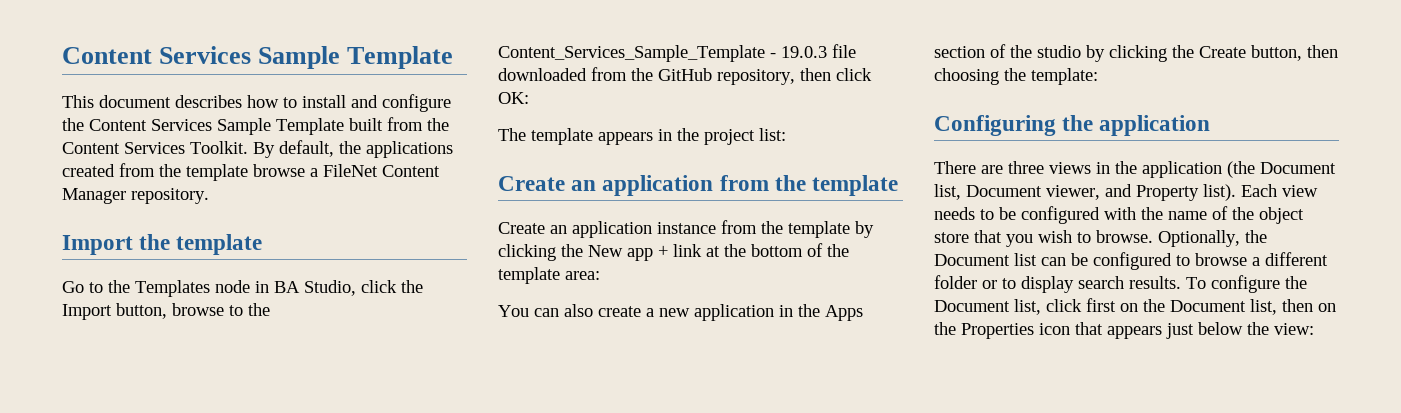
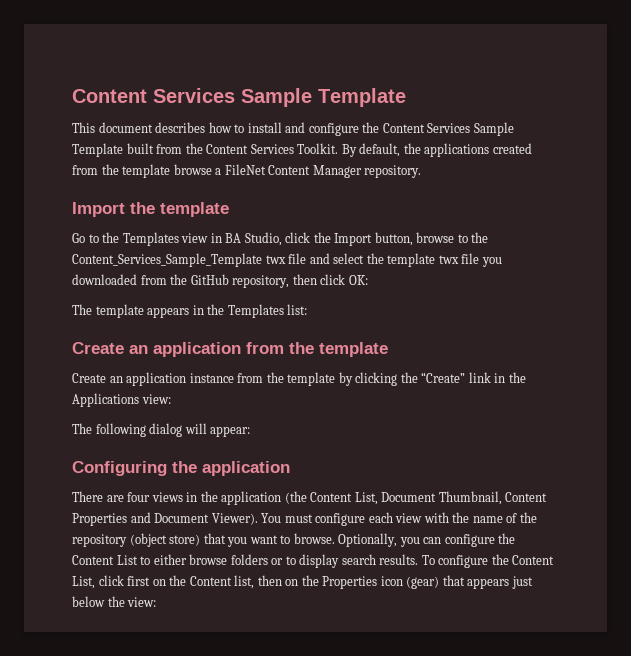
[215,280,250,293] node -> [181,233,209,243] view
[770,44,856,58] - 19.0.3 file -> [265,253,502,267] twx file and select the template twx file you
[704,129,755,145] project -> [227,304,284,318] Templates
[588,243,849,261] [498,267,600,284] [498,304,863,321] [934,44,1338,62] [934,68,1098,85] New app + link at the bottom of the template area: // You can also create a new application in the Apps section of the studio by clicking the Create button, then choosing the template: -> [421,372,526,383] [72,393,171,407] [72,423,251,437] “Create” link in the Applications view: // The following dialog will appear:
[1008,161,1044,174] three -> [127,492,151,502] four
[1260,162,1336,174] [934,184,1318,201] [934,206,1100,224] Document list, Document viewer, and Property list). Each view needs to be configured -> [310,491,548,505] [72,512,423,526] Content List, Document Thumbnail, Content Properties and Document Viewer). You must configure each view
[1259,207,1304,224] [934,232,969,243] object store -> [72,533,201,547] repository (object store)
[1038,230,1072,243] wish -> [249,535,278,544] want
[1245,230,1267,243] [934,252,1328,270] [934,275,977,289] the Document list can be configured to browse a different folder -> [399,533,516,547] [72,554,268,565] you can configure the Content List to either browse folders
[934,299,1041,315] Document list, -> [512,555,555,565] [72,576,95,589] Content List,
[1170,300,1246,312] Document -> [189,576,232,586] Content
(1070, 329) none -> [406,576,440,589] (gear)

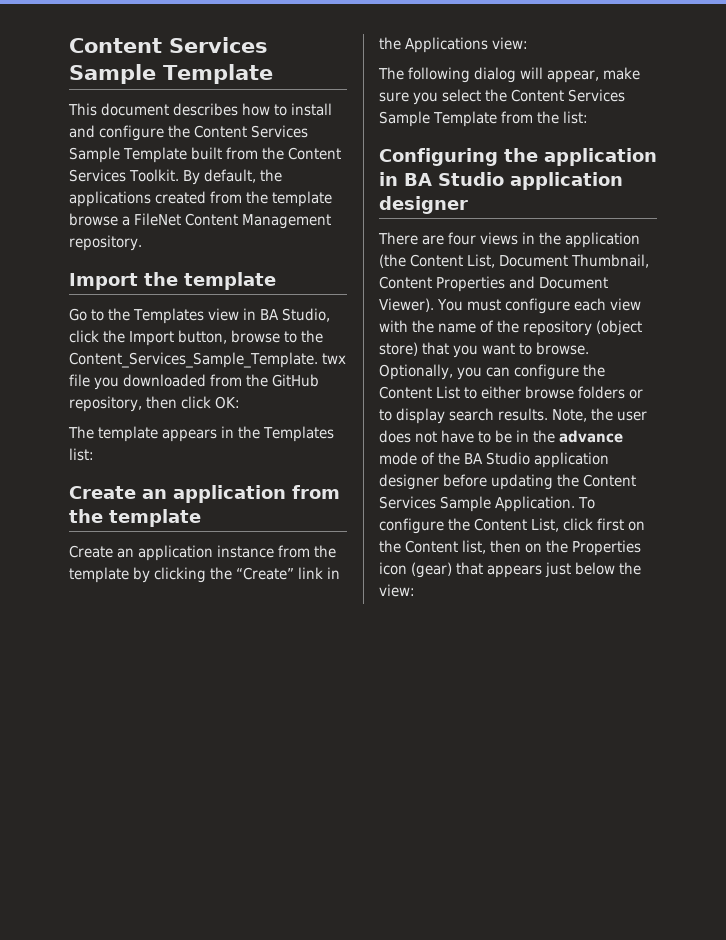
[312,165,362,178] Manager -> [241,214,331,229] Management
[72,253,436,267] Content_Services_Sample_Template twx file and select the template -> [69,352,318,368] Content_Services_Sample_Template.
[210,426,251,437] [72,461,290,476] appear: // Configuring the application -> [547,67,640,83] [379,89,625,105] [379,111,588,127] [379,148,657,166] [379,172,623,190] [379,196,468,214] appear, make sure you select the Content Services Sample Template from the list: // Configuring the application in BA Studio application designer
(419, 559) none -> [552,408,647,422] [379,430,623,443] [379,452,609,468] [379,474,636,490] [379,496,575,512] Note, the user does not have to be in the advance mode of the BA Studio application designer before updating the Content Services Sample Application.

